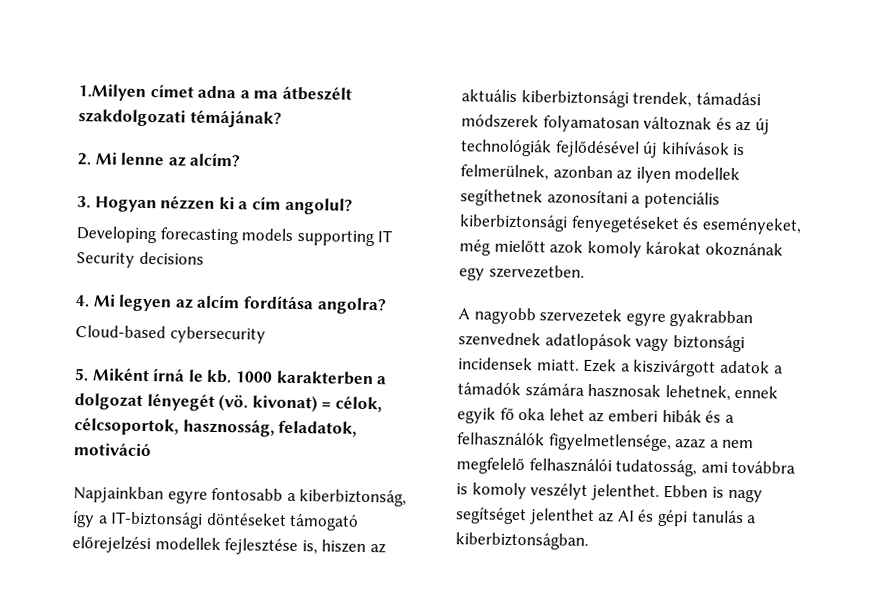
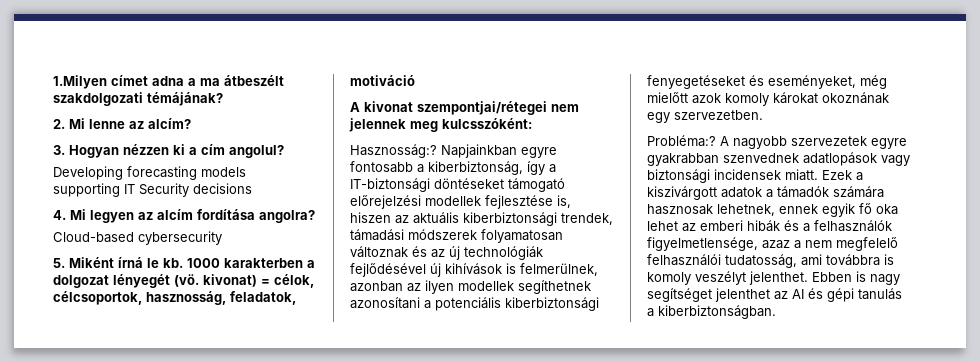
(152, 449) none -> [350,101,579,115] [349,118,532,132] [350,144,437,158] A kivonat szempontjai/rétegei nem jelennek meg kulcsszóként: // Hasznosság:?
(585, 271) none -> [647,135,716,147] Probléma:?

